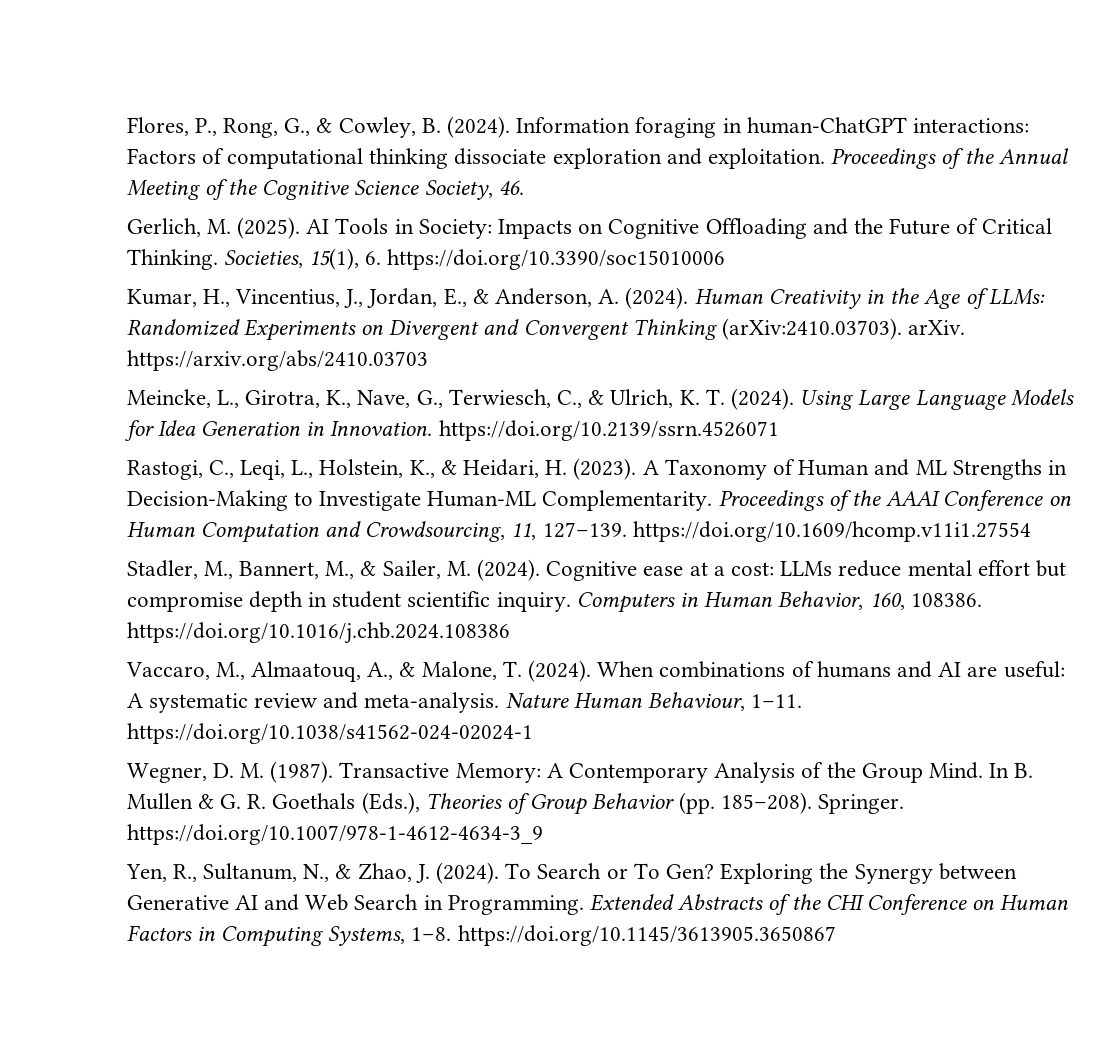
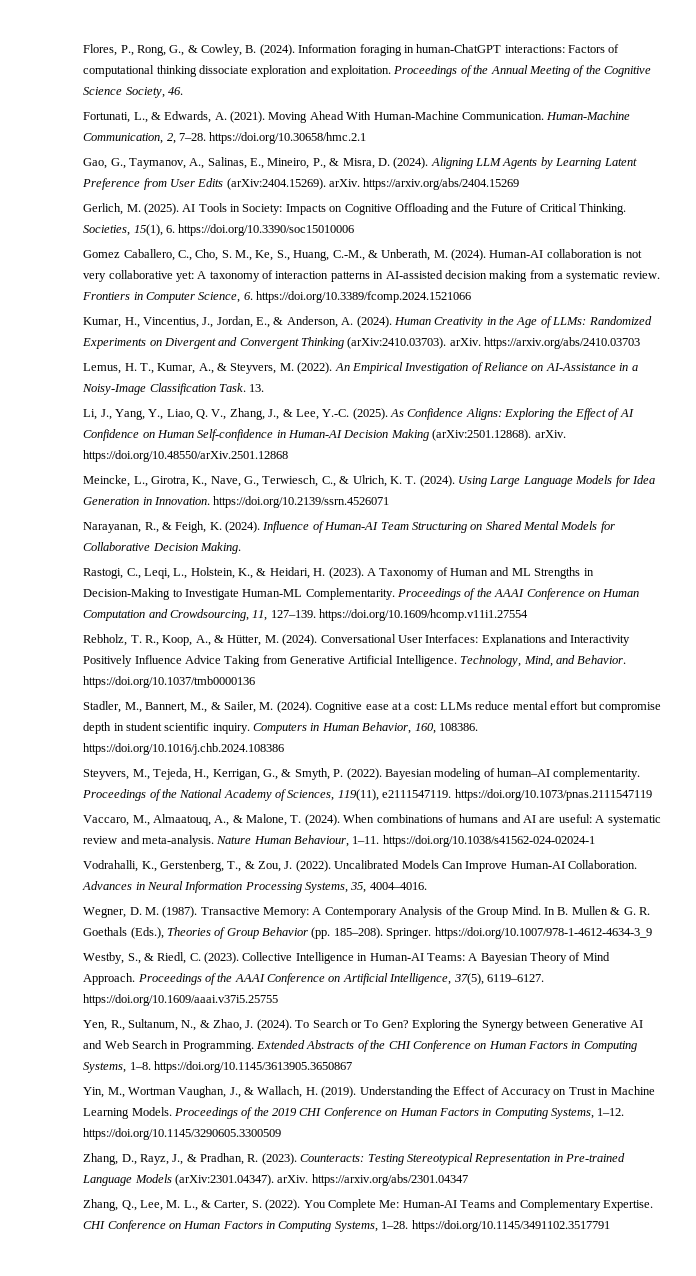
(524, 187) none -> [83,111,631,123] [83,132,367,144] [83,157,637,169] [82,178,520,190] // Fortunati, L., & Edwards, A. (2021). Moving Ahead With Human-Machine Communication. Human-Machine Communication, 2, 7–28. https://doi.org/10.30658/hmc.2.1 // Gao, G., Taymanov, A., Salinas, E., Mineiro, P., & Misra, D. (2024). Aligning LLM Agents by Learning Latent Preference from User Edits (arXiv:2404.15269). arXiv. https://arxiv.org/abs/2404.15269
(726, 259) none -> [83,249,642,261] [83,270,660,282] [82,291,472,303] // Gomez Caballero, C., Cho, S. M., Ke, S., Huang, C.-M., & Unberath, M. (2024). Human-AI collaboration is not very collaborative yet: A taxonomy of interaction patterns in AI-assisted decision making from a systematic review. Frontiers in Computer Science, 6. https://doi.org/10.3389/fcomp.2024.1521066
(428, 360) none -> [83,362,638,374] [82,383,265,395] [83,408,634,420] [83,429,566,441] [83,450,289,462] // Lemus, H. T., Kumar, A., & Steyvers, M. (2022). An Empirical Investigation of Reliance on AI-Assistance in a Noisy-Image Classification Task. 13. // Li, J., Yang, Y., Liao, Q. V., Zhang, J., & Lee, Y.-C. (2025). As Confidence Aligns: Exploring the Effect of AI Confidence on Human Self-confidence in Human-AI Decision Making (arXiv:2501.12868). arXiv. https://doi.org/10.48550/arXiv.2501.12868
(779, 430) none -> [83,521,615,533] [83,542,241,554] // Narayanan, R., & Feigh, K. (2024). Influence of Human-AI Team Structuring on Shared Mental Models for Collaborative Decision Making.
(1031, 531) none -> [83,634,631,646] [83,655,627,667] [83,676,256,688] // Rebholz, T. R., Koop, A., & Hütter, M. (2024). Conversational User Interfaces: Explanations and Interactivity Positively Influence Advice Taking from Generative Artificial Intelligence. Technology, Mind, and Behavior. https://doi.org/10.1037/tmb0000136
(510, 633) none -> [83,768,641,780] [82,789,652,801] // Steyvers, M., Tejeda, H., Kerrigan, G., & Smyth, P. (2022). Bayesian modeling of human–AI complementarity. Proceedings of the National Academy of Sciences, 119(11), e2111547119. https://doi.org/10.1073/pnas.2111547119
(533, 733) none -> [83,860,638,872] [82,881,427,893] // Vodrahalli, K., Gerstenberg, T., & Zou, J. (2022). Uncalibrated Models Can Improve Human-AI Collaboration. Advances in Neural Information Processing Systems, 35, 4004–4016.
(543, 834) none -> [83,952,610,964] [83,973,544,985] [83,994,279,1006] // Westby, S., & Riedl, C. (2023). Collective Intelligence in Human-AI Teams: A Bayesian Theory of Mind Approach. Proceedings of the AAAI Conference on Artificial Intelligence, 37(5), 6119–6127. https://doi.org/10.1609/aaai.v37i5.25755
(836, 935) none -> [83,1086,655,1098] [83,1107,625,1119] [83,1128,282,1140] [83,1153,626,1165] [82,1174,468,1186] [83,1199,654,1211] [83,1220,610,1232] // Yin, M., Wortman Vaughan, J., & Wallach, H. (2019). Understanding the Effect of Accuracy on Trust in Machine Learning Models. Proceedings of the 2019 CHI Conference on Human Factors in Computing Systems, 1–12. https://doi.org/10.1145/3290605.3300509 // Zhang, D., Rayz, J., & Pradhan, R. (2023). Counteracts: Testing Stereotypical Representation in Pre-trained Language Models (arXiv:2301.04347). arXiv. https://arxiv.org/abs/2301.04347 // Zhang, Q., Lee, M. L., & Carter, S. (2022). You Complete Me: Human-AI Teams and Complementary Expertise. CHI Conference on Human Factors in Computing Systems, 1–28. https://doi.org/10.1145/3491102.3517791

